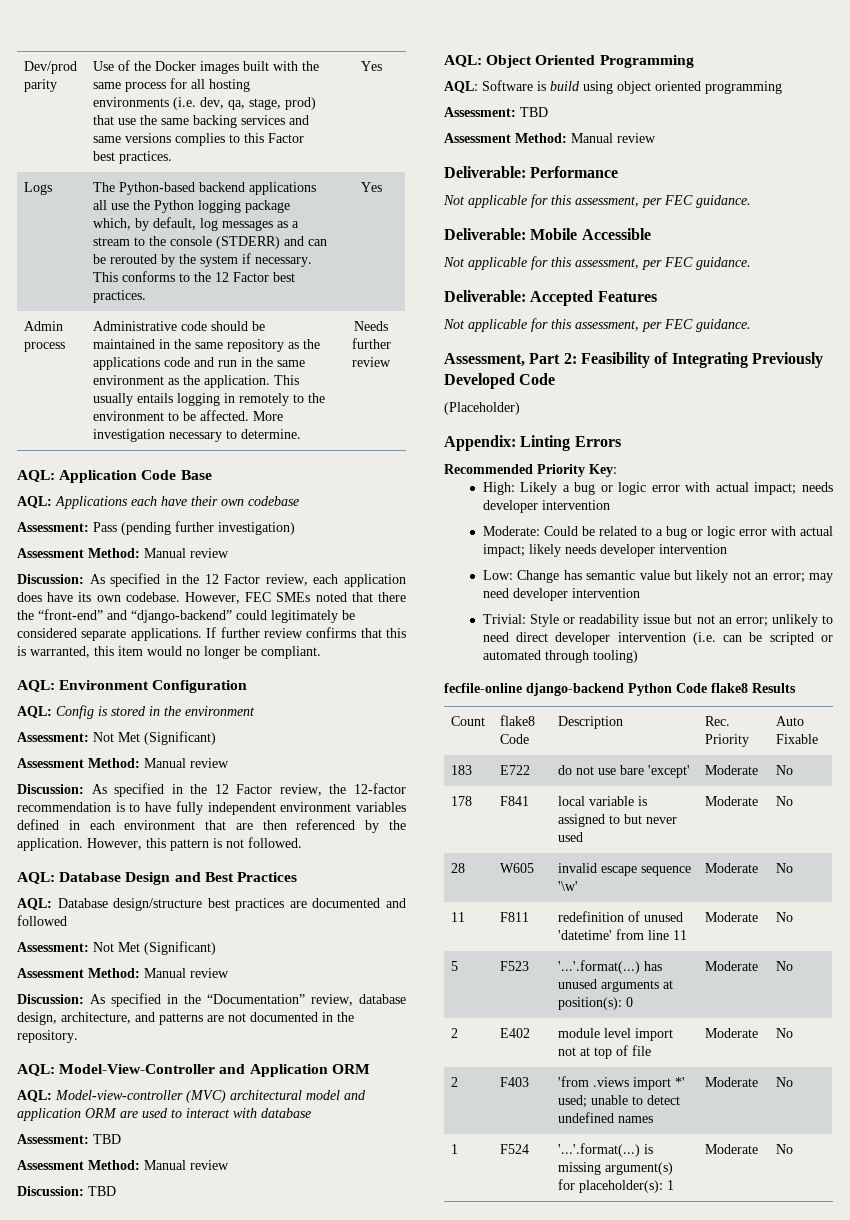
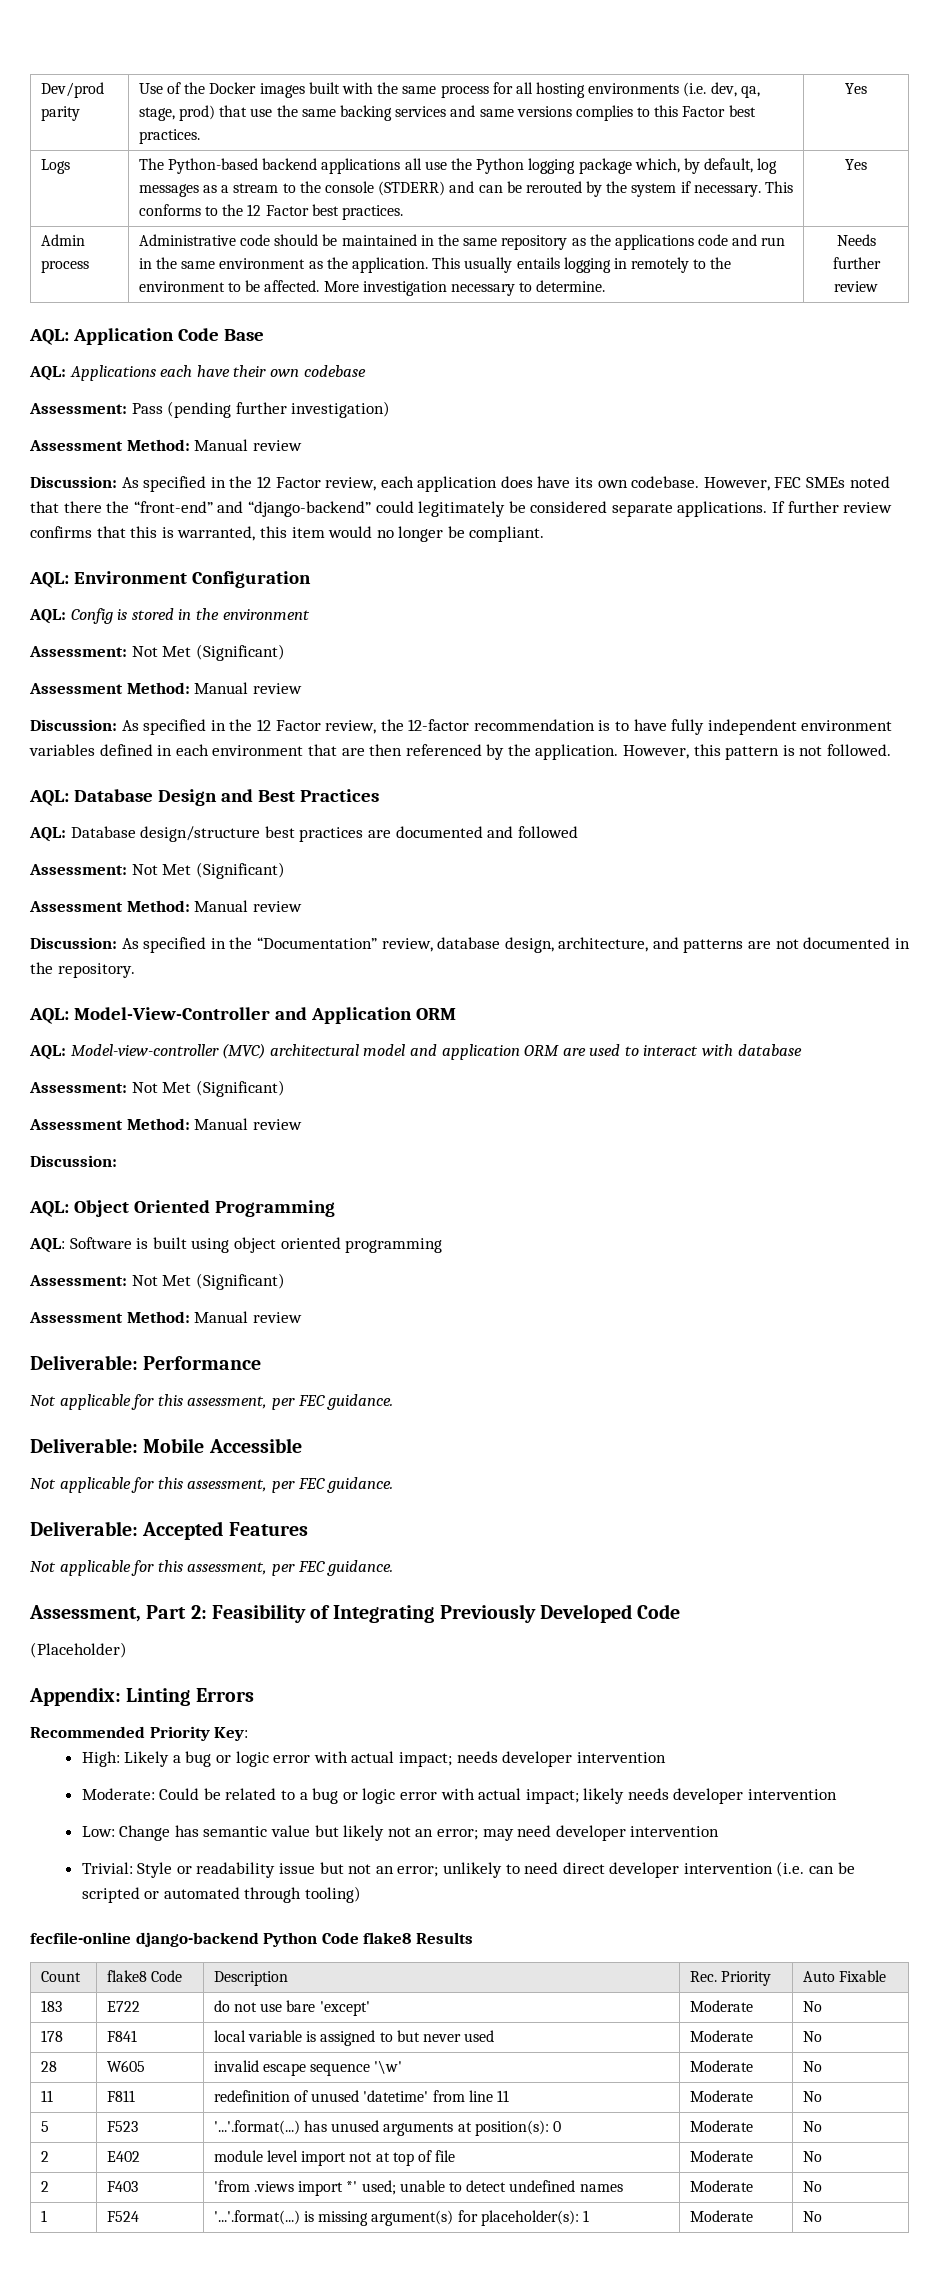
[93,1134,121,1144] [17,1160,229,1170] [17,1186,116,1196] TBD // Assessment Method: Manual review // Discussion: TBD -> [131,1080,285,1097] [29,1118,302,1130] [30,1155,117,1167] Not Met (Significant) // Assessment Method: Manual review // Discussion:
[550,81,580,91] build -> [152,1237,187,1249] built
[520,107,548,117] TBD -> [131,1273,285,1290] Not Met (Significant)

